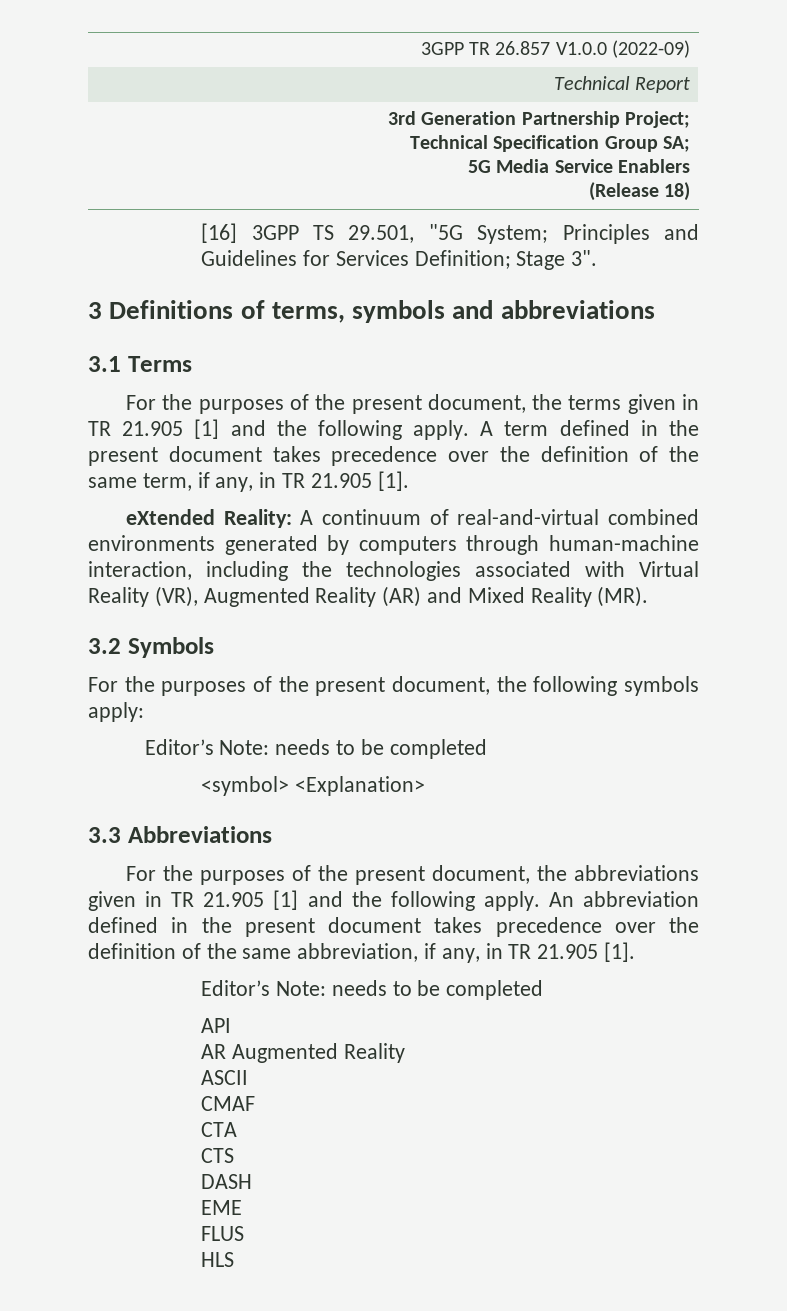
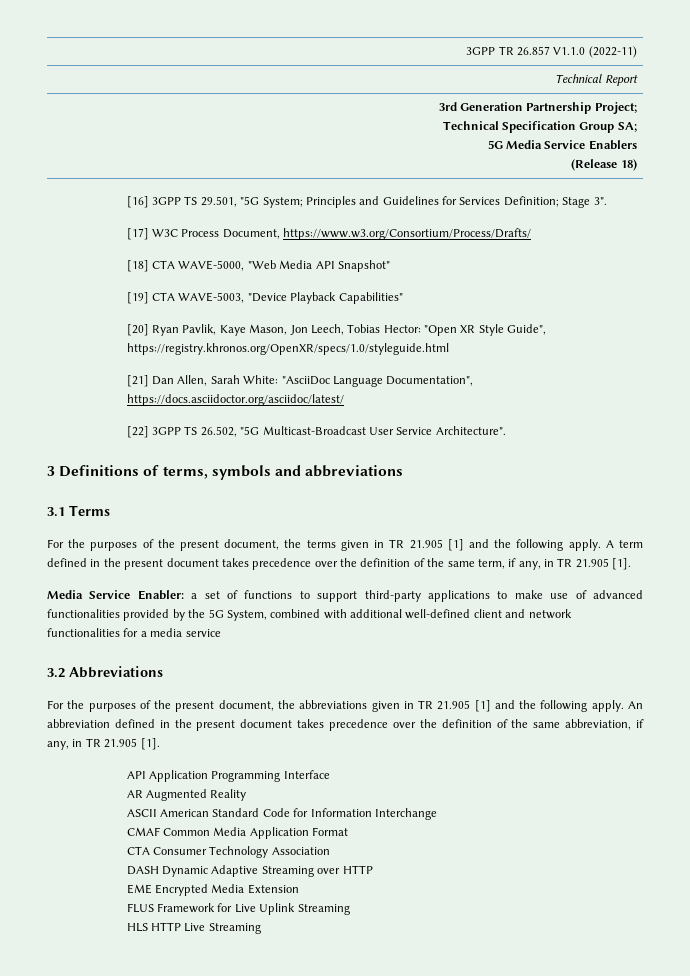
[555,40,690,58] V1.0.0 (2022-09) -> [553,46,637,58] V1.1.0 (2022-11)
(598, 258) none -> [126,228,532,240] [126,260,390,272] [126,292,403,304] [126,324,547,336] [126,343,449,355] [126,375,474,387] [126,394,344,406] [126,426,506,438] // [17] W3C Process Document, https://www.w3.org/Consortium/Process/Drafts/ // [18] CTA WAVE-5000, "Web Media API Snapshot" // [19] CTA WAVE-5003, "Device Playback Capabilities" // [20] Ryan Pavlik, Kaye Mason, Jon Leech, Tobias Hector: "Open XR Style Guide", https://registry.khronos.org/OpenXR/specs/1.0/styleguide.html // [21] Dan Allen, Sarah White: "AsciiDoc Language Documentation", https://docs.asciidoctor.org/asciidoc/latest/ // [22] 3GPP TS 26.502, "5G Multicast-Broadcast User Service Architecture".
[126,509,699,528] [88,535,699,555] [88,561,699,581] [88,586,649,607] [88,637,214,658] [88,676,699,696] [88,702,144,722] [144,739,487,759] [201,776,426,796] [88,827,121,843] eXtended Reality: A continuum of real-and-virtual combined environments generated by computers through human-machine interaction, including the technologies associated with Virtual Reality (VR), Augmented Reality (AR) and Mixed Reality (MR). // 3.2 Symbols // For the purposes of the present document, the following symbols apply: // Editor’s Note: needs to be completed // <symbol> <Explanation> // 3.3 -> [47,590,643,602] [47,609,572,621] [47,628,221,637] [47,668,65,678] Media Service Enabler: a set of functions to support third-party applications to make use of advanced functionalities provided by the 5G System, combined with additional well-defined client and network functionalities for a media service // 3.2
[201,980,544,1000] [201,1018,232,1033] [201,1043,405,1063] [201,1070,249,1085] [201,1096,256,1111] [201,1122,238,1137] [201,1148,235,1163] [201,1174,253,1189] [201,1200,243,1215] [201,1226,245,1241] [201,1252,235,1267] Editor’s Note: needs to be completed // API // AR Augmented Reality // ASCII // CMAF // CTA // CTS // DASH // EME // FLUS // HLS -> [126,770,330,782] [126,789,247,801] [126,808,437,820] [126,827,349,839] [126,846,330,858] [126,865,373,877] [126,884,299,896] [126,903,350,915] [126,922,261,934] API Application Programming Interface // AR Augmented Reality // ASCII American Standard Code for Information Interchange // CMAF Common Media Application Format // CTA Consumer Technology Association // DASH Dynamic Adaptive Streaming over HTTP // EME Encrypted Media Extension // FLUS Framework for Live Uplink Streaming // HLS HTTP Live Streaming

